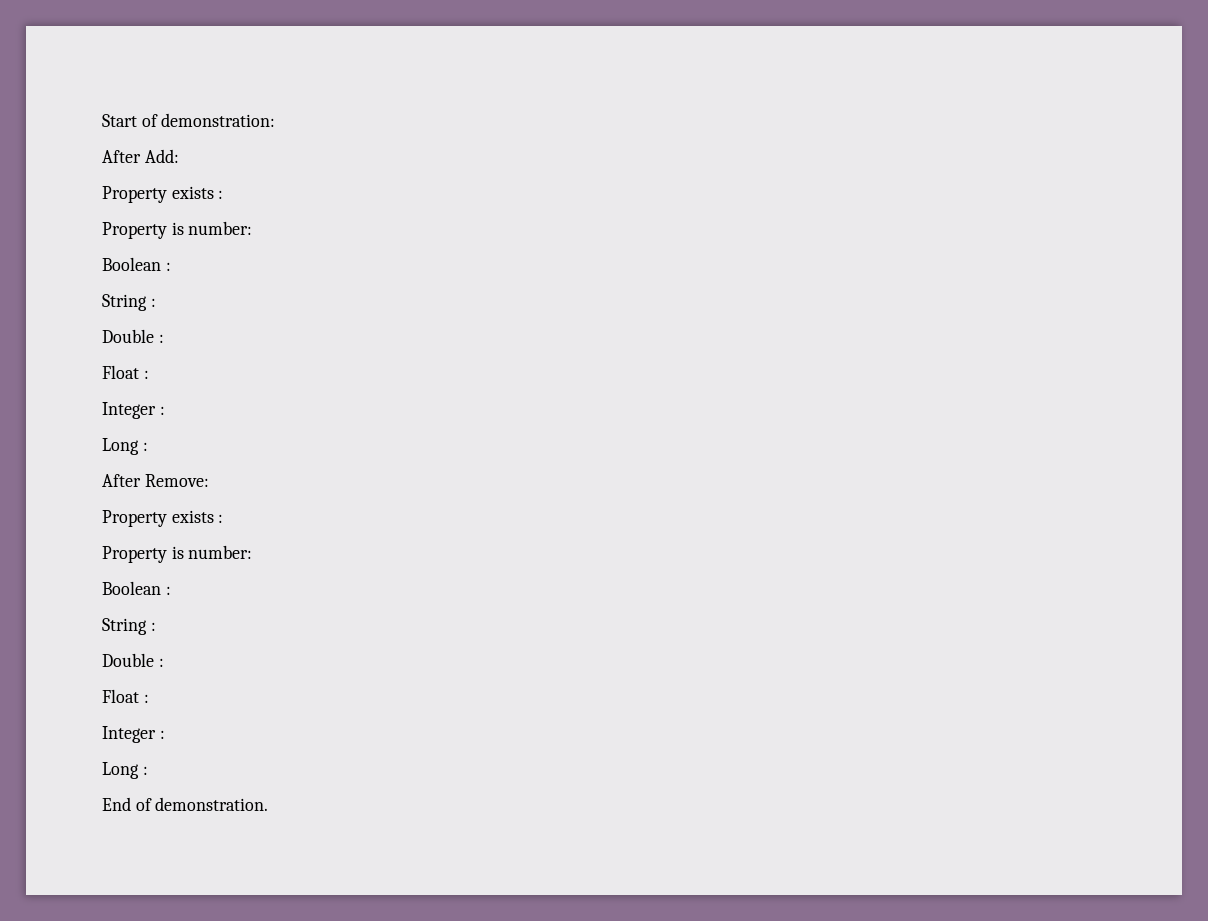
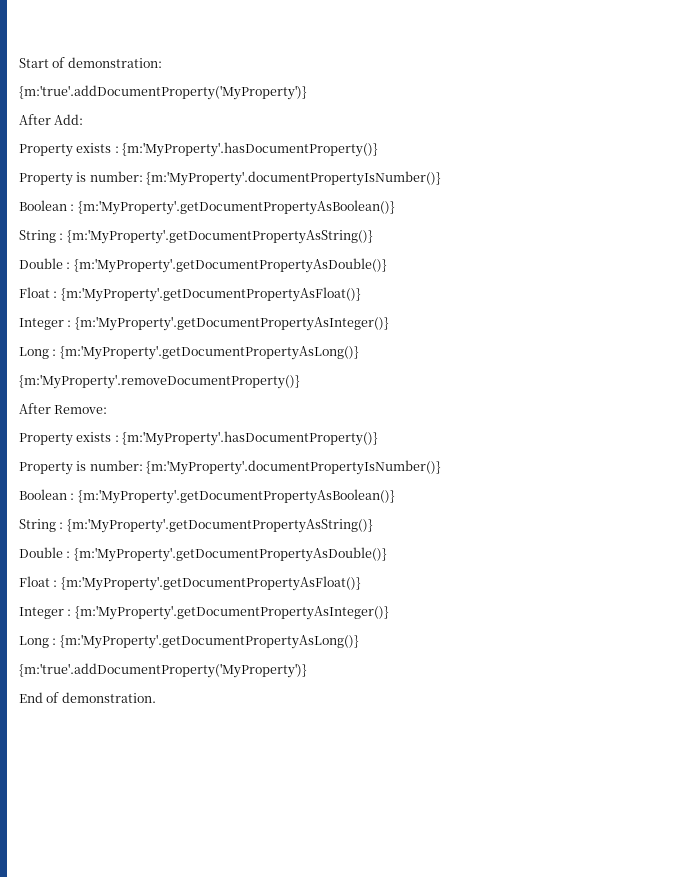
(276, 120) none -> [19,85,307,100] // {m:'true'.addDocumentProperty('MyProperty')}
[102,221,253,239] [102,257,171,271] [102,294,156,311] [102,329,164,343] [102,365,149,379] [102,402,165,419] [102,438,148,455] // Property is number: // Boolean : // String : // Double : // Float : // Integer : // Long : -> [122,142,379,157] [19,171,442,186] [19,200,395,215] [19,229,373,244] [19,258,387,273] [19,287,361,302] [19,316,389,331] [19,345,359,360] [19,374,300,389] {m:'MyProperty'.hasDocumentProperty()} // Property is number: {m:'MyProperty'.documentPropertyIsNumber()} // Boolean : {m:'MyProperty'.getDocumentPropertyAsBoolean()} // String : {m:'MyProperty'.getDocumentPropertyAsString()} // Double : {m:'MyProperty'.getDocumentPropertyAsDouble()} // Float : {m:'MyProperty'.getDocumentPropertyAsFloat()} // Integer : {m:'MyProperty'.getDocumentPropertyAsInteger()} // Long : {m:'MyProperty'.getDocumentPropertyAsLong()} // {m:'MyProperty'.removeDocumentProperty()}
[102,545,253,563] [102,581,171,595] [102,618,156,635] [102,653,164,667] [102,689,149,703] [102,726,165,743] [102,762,148,779] // Property is number: // Boolean : // String : // Double : // Float : // Integer : // Long : -> [122,431,379,446] [19,460,442,475] [19,489,395,504] [19,518,373,533] [19,547,387,562] [19,576,361,591] [19,605,389,620] [19,634,359,649] [19,663,307,678] {m:'MyProperty'.hasDocumentProperty()} // Property is number: {m:'MyProperty'.documentPropertyIsNumber()} // Boolean : {m:'MyProperty'.getDocumentPropertyAsBoolean()} // String : {m:'MyProperty'.getDocumentPropertyAsString()} // Double : {m:'MyProperty'.getDocumentPropertyAsDouble()} // Float : {m:'MyProperty'.getDocumentPropertyAsFloat()} // Integer : {m:'MyProperty'.getDocumentPropertyAsInteger()} // Long : {m:'MyProperty'.getDocumentPropertyAsLong()} // {m:'true'.addDocumentProperty('MyProperty')}

